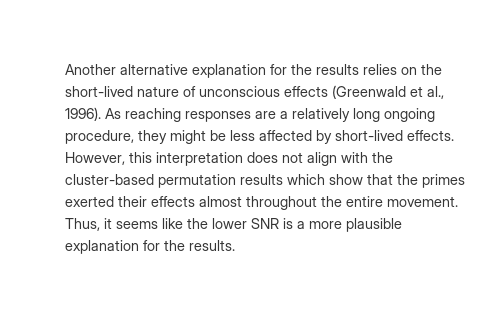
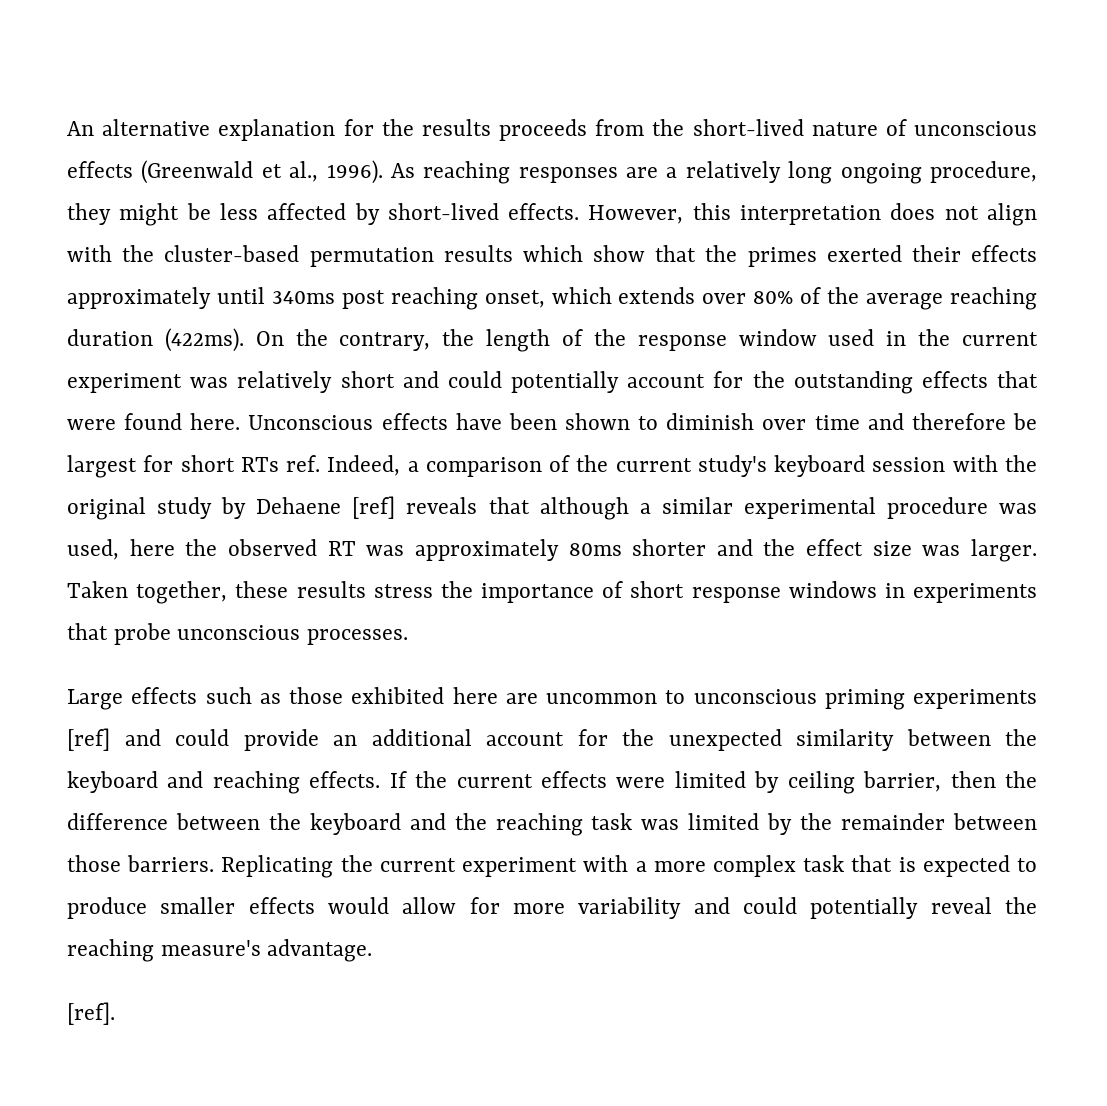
[65,64,116,75] Another -> [67,121,94,136] An
[363,64,417,75] relies on -> [499,119,645,141] proceeds from
[199,196,458,210] [65,218,402,232] [65,240,235,254] almost throughout the entire movement. Thus, it seems like the lower SNR is a more plausible explanation for the results. -> [67,287,1037,310] [67,328,1038,352] [67,371,1038,394] [67,413,1037,430] [67,455,1037,478] [67,496,1037,520] [67,539,1037,562] [67,581,1037,604] [67,623,408,645] [67,687,1037,710] [67,728,1037,751] [67,771,1037,794] [67,813,1037,836] [67,855,1037,878] [67,897,1037,919] [67,939,373,962] [67,1002,115,1025] approximately until 340ms post reaching onset, which extends over 80% of the average reaching duration (422ms). On the contrary, the length of the response window used in the current experiment was relatively short and could potentially account for the outstanding effects that were found here. Unconscious effects have been shown to diminish over time and therefore be largest for short RTs ref. Indeed, a comparison of the current study's keyboard session with the original study by Dehaene [ref] reveals that although a similar experimental procedure was used, here the observed RT was approximately 80ms shorter and the effect size was larger. Taken together, these results stress the importance of short response windows in experiments that probe unconscious processes. // Large effects such as those exhibited here are uncommon to unconscious priming experiments [ref] and could provide an additional account for the unexpected similarity between the keyboard and reaching effects. If the current effects were limited by ceiling barrier, then the difference between the keyboard and the reaching task was limited by the remainder between those barriers. Replicating the current experiment with a more complex task that is expected to produce smaller effects would allow for more variability and could potentially reveal the reaching measure's advantage. // [ref].

